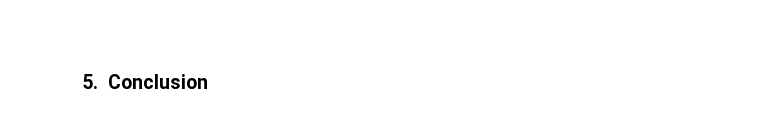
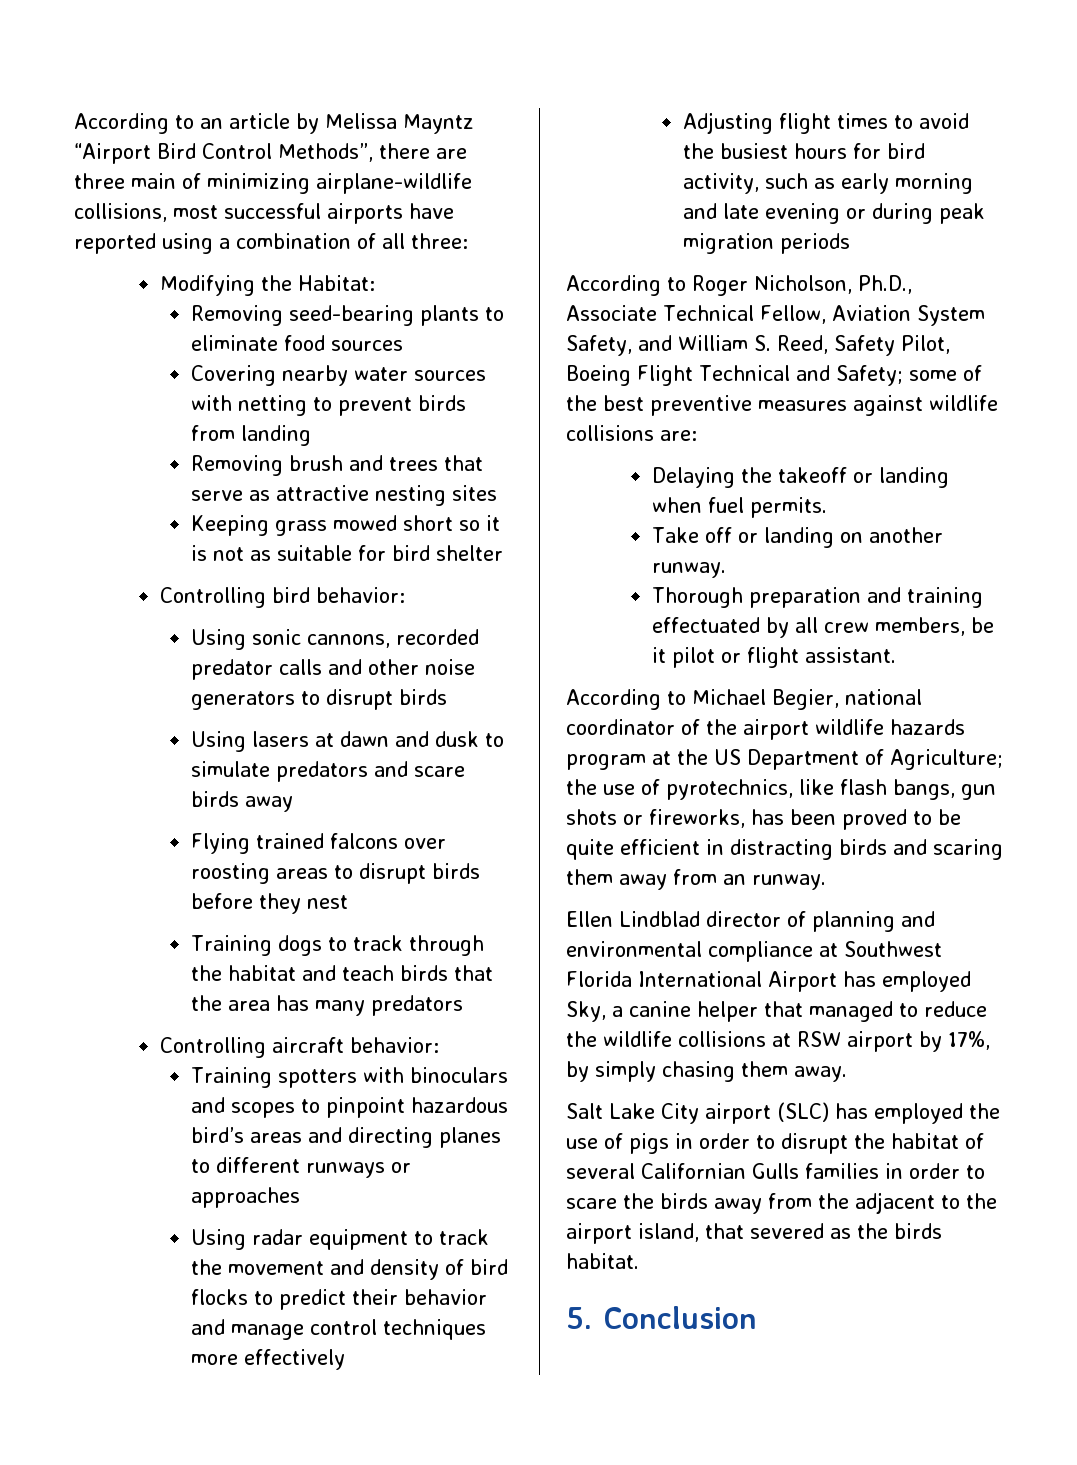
(82, 81) none -> [74,113,474,134] [74,143,467,164] [74,173,472,194] [74,203,454,224] [74,233,468,254] [159,275,375,296] [190,305,504,326] [190,335,403,351] [190,365,486,386] [190,395,466,416] [190,425,311,446] [190,455,483,476] [190,485,497,506] [190,515,500,536] [190,545,503,561] [159,587,405,608] [190,629,479,650] [190,659,475,680] [190,689,447,710] [190,731,504,752] [190,761,465,782] [190,791,293,812] [190,833,446,854] [190,863,480,884] [190,893,348,914] [190,935,484,956] [190,965,493,981] [190,995,463,1016] [159,1037,439,1058] [190,1067,508,1088] [190,1097,508,1118] [190,1127,501,1148] [190,1157,411,1178] [190,1187,300,1208] [190,1229,489,1250] [190,1259,508,1280] [190,1289,487,1310] [190,1319,486,1340] [190,1349,345,1370] [682,112,969,134] [682,143,925,159] [682,173,973,194] [682,203,985,224] [682,233,850,254] [566,275,912,296] [566,305,985,326] [566,335,950,356] [566,365,982,386] [566,395,998,416] [566,425,697,441] [651,467,949,488] [651,497,827,518] [651,527,943,548] [651,562,726,578] [651,587,983,608] [651,617,994,638] [651,647,896,668] [566,689,922,710] [566,719,965,740] [566,749,1003,770] [566,779,996,800] [566,809,961,830] [566,839,1003,860] [566,869,826,890] [566,911,935,932] [566,941,942,962] [566,971,971,992] [566,1001,987,1022] [566,1031,990,1052] [566,1061,847,1082] [566,1102,1000,1124] [566,1133,984,1154] [566,1163,985,1179] [566,1192,997,1214] [566,1223,942,1244] [566,1253,639,1269] According to an article by Melissa Mayntz “Airport Bird Control Methods”, there are three main of minimizing airplane-wildlife collisions, most successful airports have reported using a combination of all three: // Modifying the Habitat: // Removing seed-bearing plants to eliminate food sources // Covering nearby water sources with netting to prevent birds from landing // Removing brush and trees that serve as attractive nesting sites // Keeping grass mowed short so it is not as suitable for bird shelter // Controlling bird behavior: // Using sonic cannons, recorded predator calls and other noise generators to disrupt birds // Using lasers at dawn and dusk to simulate predators and scare birds away // Flying trained falcons over roosting areas to disrupt birds before they nest // Training dogs to track through the habitat and teach birds that the area has many predators // Controlling aircraft behavior: // Training spotters with binoculars and scopes to pinpoint hazardous bird’s areas and directing planes to different runways or approaches // Using radar equipment to track the movement and density of bird flocks to predict their behavior and manage control techniques more effectively // Adjusting flight times to avoid the busiest hours for bird activity, such as early morning and late evening or during peak migration periods // According to Roger Nicholson, Ph.D., Associate Technical Fellow, Aviation System Safety, and William S. Reed, Safety Pilot, Boeing Flight Technical and Safety; some of the best preventive measures against wildlife collisions are: // Delaying the takeoff or landing when fuel permits. // Take off or landing on another runway. // Thorough preparation and training effectuated by all crew members, be it pilot or flight assistant. // According to Michael Begier, national coordinator of the airport wildlife hazards program at the US Department of Agriculture; the use of pyrotechnics, like flash bangs, gun shots or fireworks, has been proved to be quite efficient in distracting birds and scaring them away from an runway. // Ellen Lindblad director of planning and environmental compliance at Southwest Florida International Airport has employed Sky, a canine helper that managed to reduce the wildlife collisions at RSW airport by 17%, by simply chasing them away. // Salt Lake City airport (SLC) has employed the use of pigs in order to disrupt the habitat of several Californian Gulls families in order to scare the birds away from the adjacent to the airport island, that severed as the birds habitat. //

